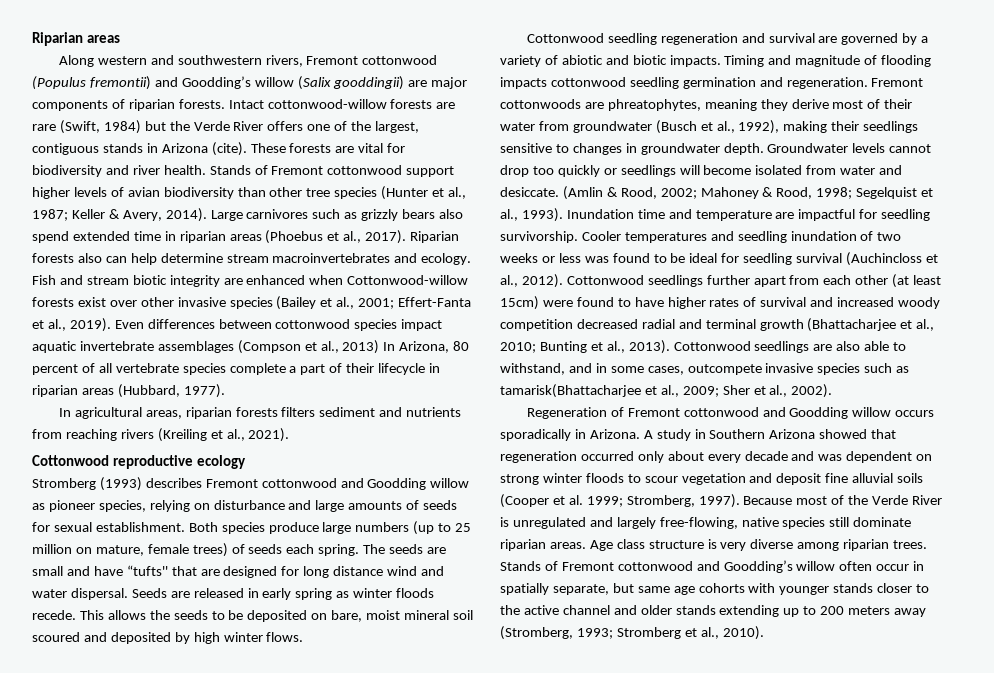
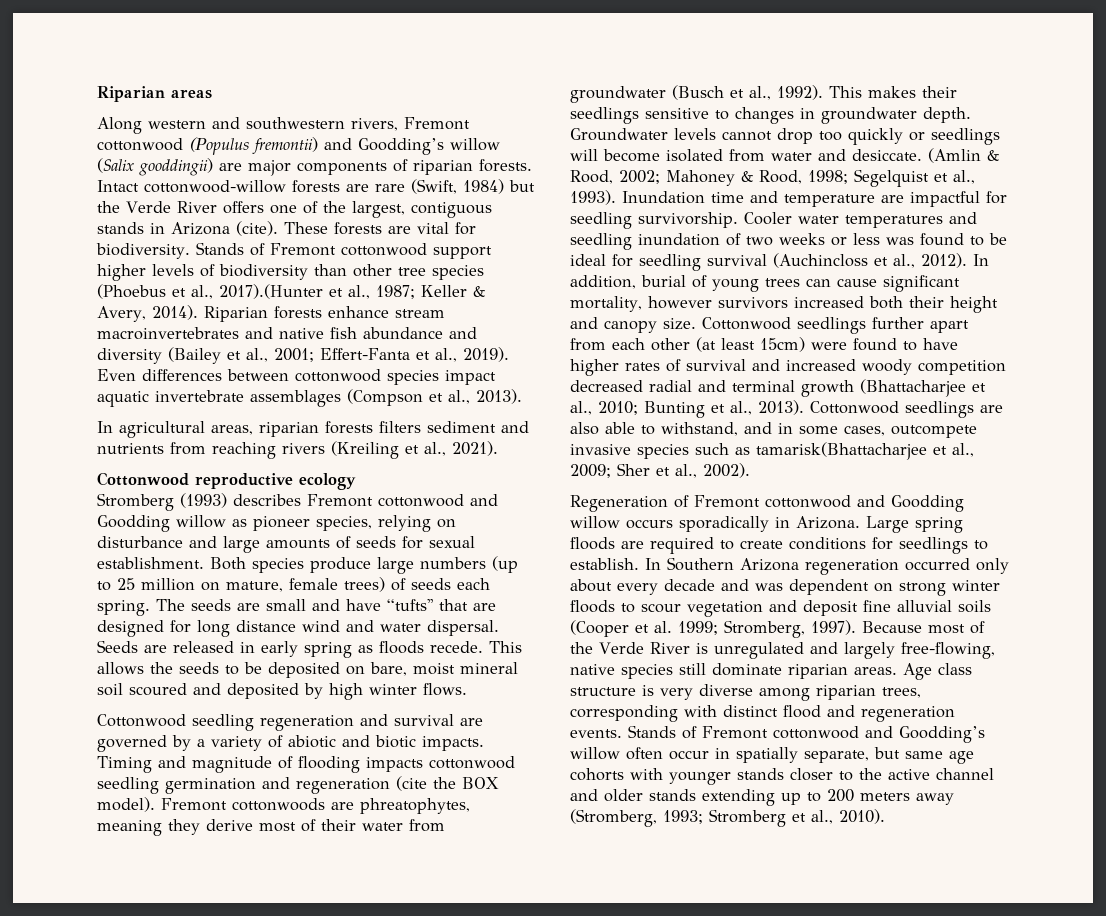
[32,165,206,177] biodiversity and river health. -> [96,243,190,259] biodiversity.
[127,187,160,197] avian -> (215, 270) none
[381,186,429,200] (Hunter -> [97,284,323,299] (Phoebus et al., 2017).(Hunter
[210,209,464,221] [32,230,460,244] [32,253,472,265] [32,275,469,287] [32,297,273,309] Large carnivores such as grizzly bears also spend extended time in riparian areas (Phoebus et al., 2017). Riparian forests also can help determine stream macroinvertebrates and ecology. Fish and stream biotic integrity are enhanced when Cottonwood-willow forests exist over other invasive species -> [203,306,445,322] [97,327,477,340] [97,348,162,364] Riparian forests enhance stream macroinvertebrates and native fish abundance and diversity
[342,340,470,354] [32,363,441,375] [32,384,225,398] 2013) In Arizona, 80 percent of all vertebrate species complete a part of their lifecycle in riparian areas (Hubbard, 1977). -> [476,389,522,404] 2013).
[353,588,393,598] winter -> (373, 649) none
[786,77,868,89] regeneration. -> [296,776,499,794] [97,797,155,812] regeneration (cite the BOX model).
[738,120,828,134] 1992), making -> [777,85,916,100] 1992). This makes
(621, 236) none -> [798,215,839,224] water
(563, 281) none -> [973,254,989,266] [570,275,960,292] [570,296,998,313] [570,317,696,333] In addition, burial of young trees can cause significant mortality, however survivors increased both their height and canopy size.
[643,429,897,441] A study in Southern Arizona showed that -> [866,516,963,533] [570,537,988,554] [570,557,799,571] Large spring floods are required to create conditions for seedlings to establish. In Southern Arizona
[893,540,928,549] trees. -> [882,687,921,698] [570,705,955,722] [570,729,622,738] trees, corresponding with distinct flood and regeneration events.

